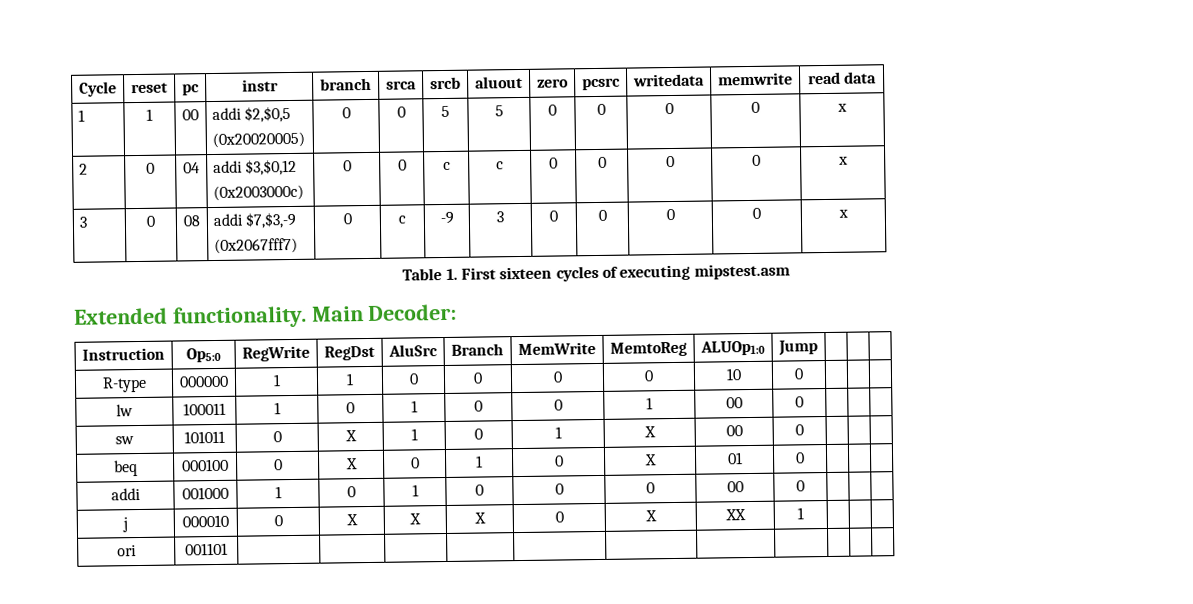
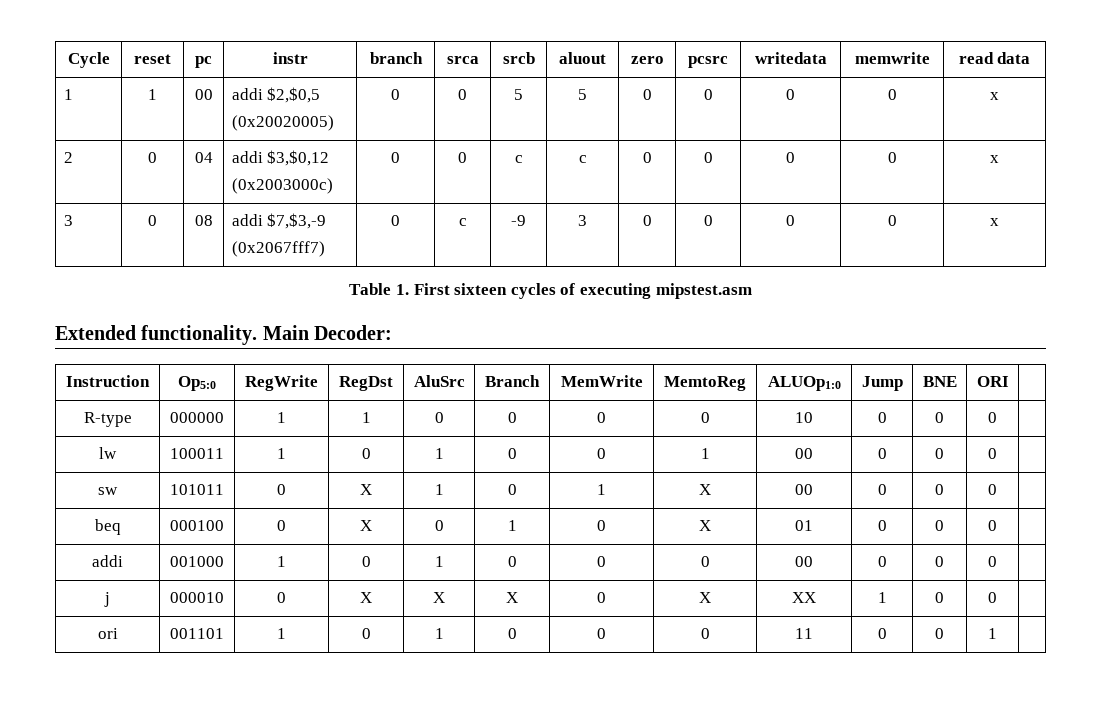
(818, 348) | -> [922,376,957,387] [976,376,1009,387] BNE | ORI
(804, 374) | -> [935,412,944,423] [988,412,997,423] 0 | 0
(804, 402) | -> [935,448,944,459] [988,448,997,459] 0 | 0
(804, 430) | -> [935,484,944,495] [988,484,997,495] 0 | 0
(805, 458) | -> [935,520,944,531] [988,520,997,531] 0 | 0
(805, 486) | -> [935,556,944,567] [988,556,997,567] 0 | 0
(804, 513) | -> [935,592,944,603] [988,592,997,603] 0 | 0
(228, 549) | | | | | | | | | -> [277,628,286,639] [361,628,371,639] [434,628,444,639] [507,628,517,639] [597,628,606,639] [700,628,710,639] [795,628,813,639] [877,628,887,639] [935,628,944,639] [988,628,997,639] 1 | 0 | 1 | 0 | 0 | 0 | 11 | 0 | 0 | 1

